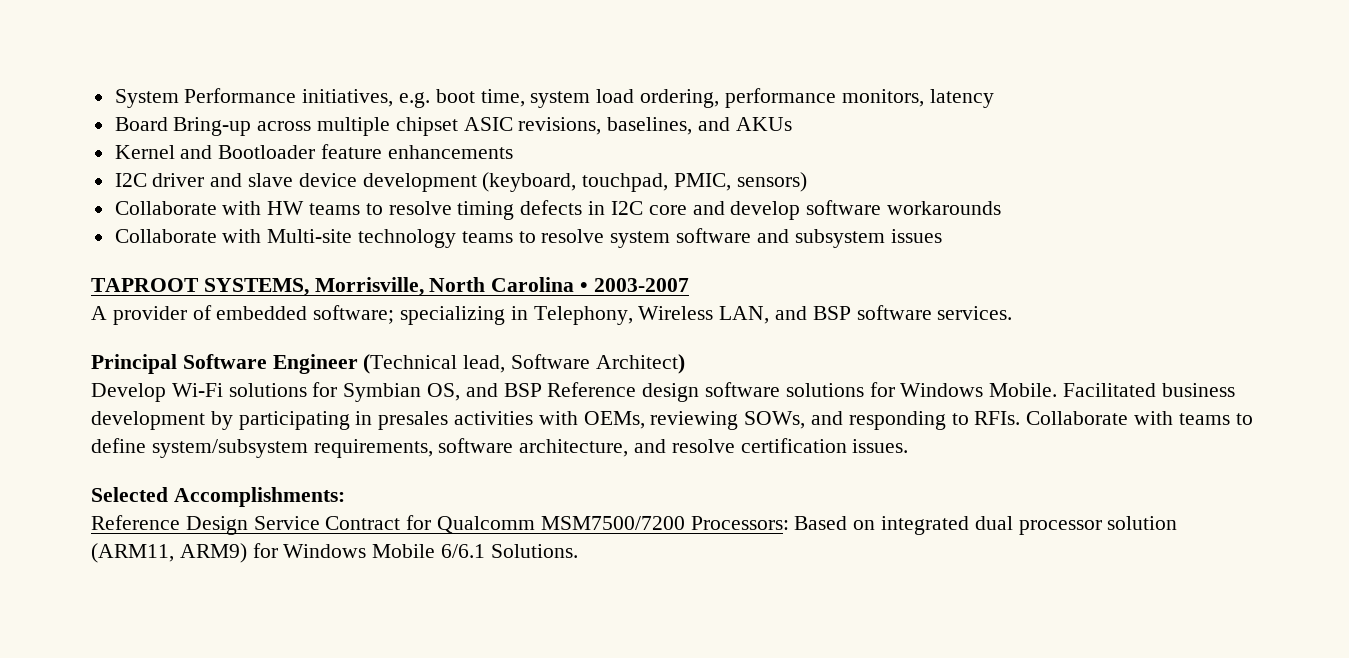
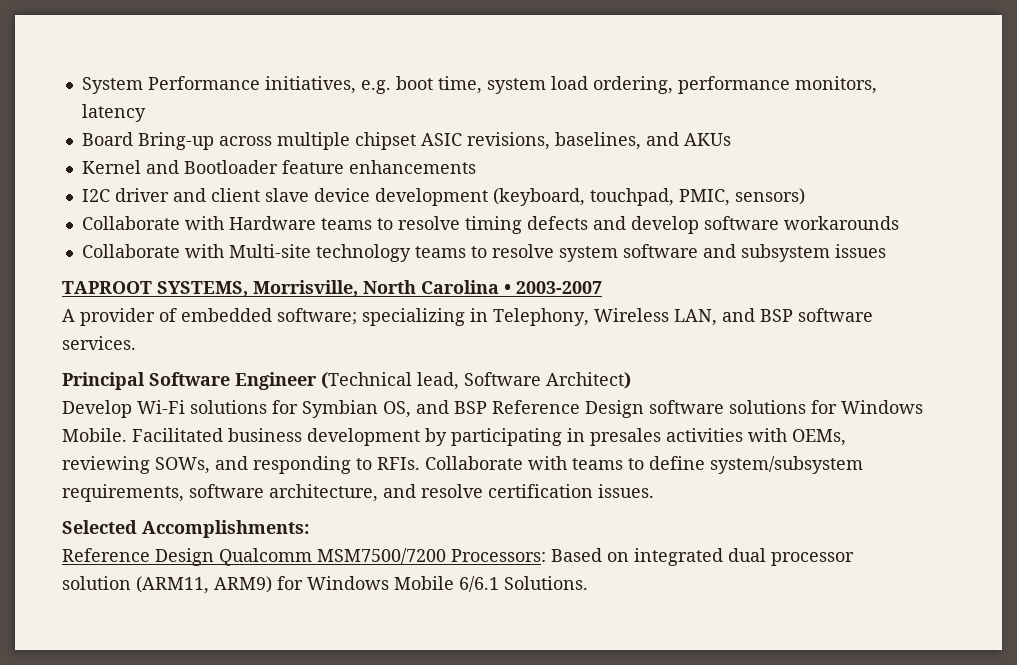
(243, 180) none -> [210,188,260,202] client
[267,201,305,215] HW -> [228,216,316,230] Hardware
[588,201,687,215] in I2C core -> (588, 223) none
[642,383,700,402] design -> [585,400,644,418] Design
[253,515,432,530] Service Contract for -> (214, 557) none

